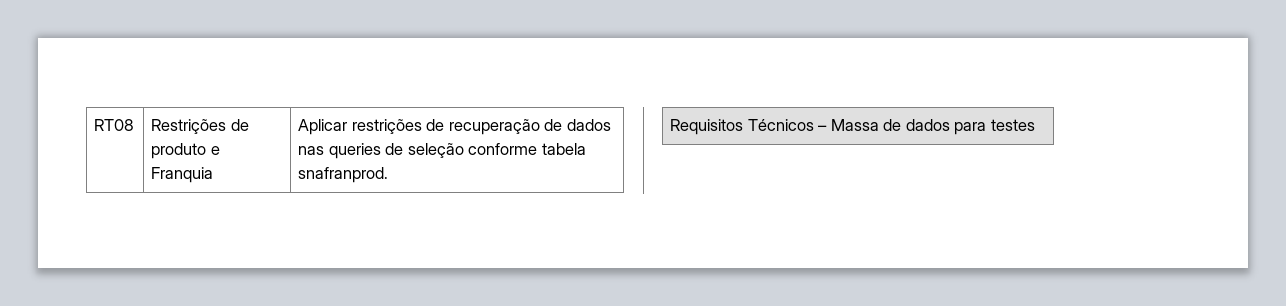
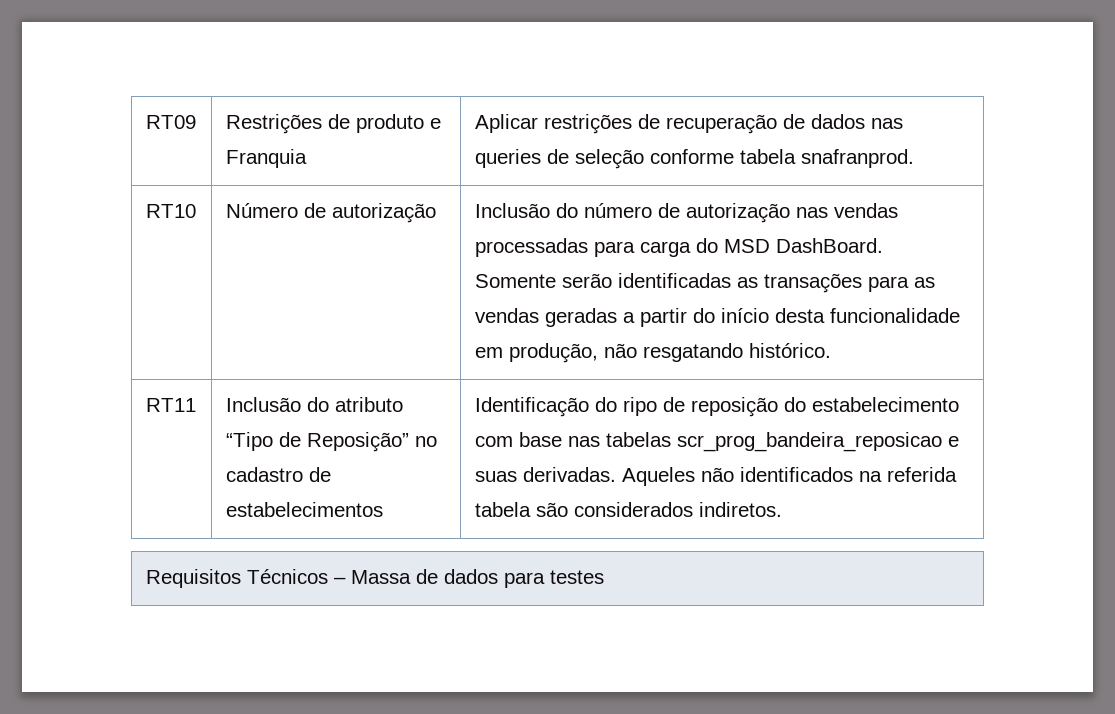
[94,119,135,131] RT08 -> [145,115,196,129] RT09
(389, 175) none -> [145,204,196,218] [225,203,436,223] [474,203,898,223] [474,238,883,257] [474,273,935,293] [474,308,960,327] [474,343,831,363] [145,398,196,412] [225,397,403,412] [225,432,437,452] [225,467,331,482] [225,502,383,517] [474,397,959,417] [474,432,959,452] [474,467,957,486] [474,502,782,517] // RT10 | Número de autorização | Inclusão do número de autorização nas vendas processadas para carga do MSD DashBoard. Somente serão identificadas as transações para as vendas geradas a partir do início desta funcionalidade em produção, não resgatando histórico. // RT11 | Inclusão do atributo “Tipo de Reposição” no cadastro de estabelecimentos | Identificação do ripo de reposição do estabelecimento com base nas tabelas scr_prog_bandeira_reposicao e suas derivadas. Aqueles não identificados na referida tabela são considerados indiretos.

